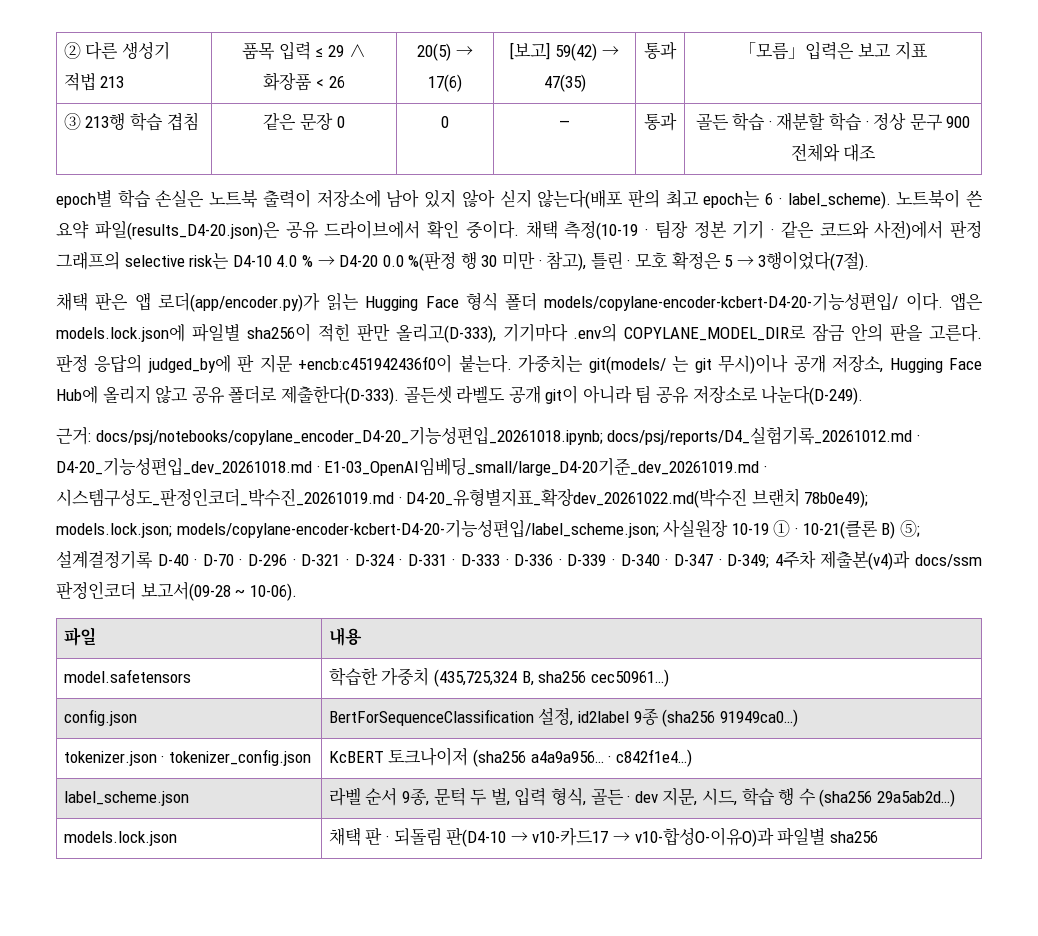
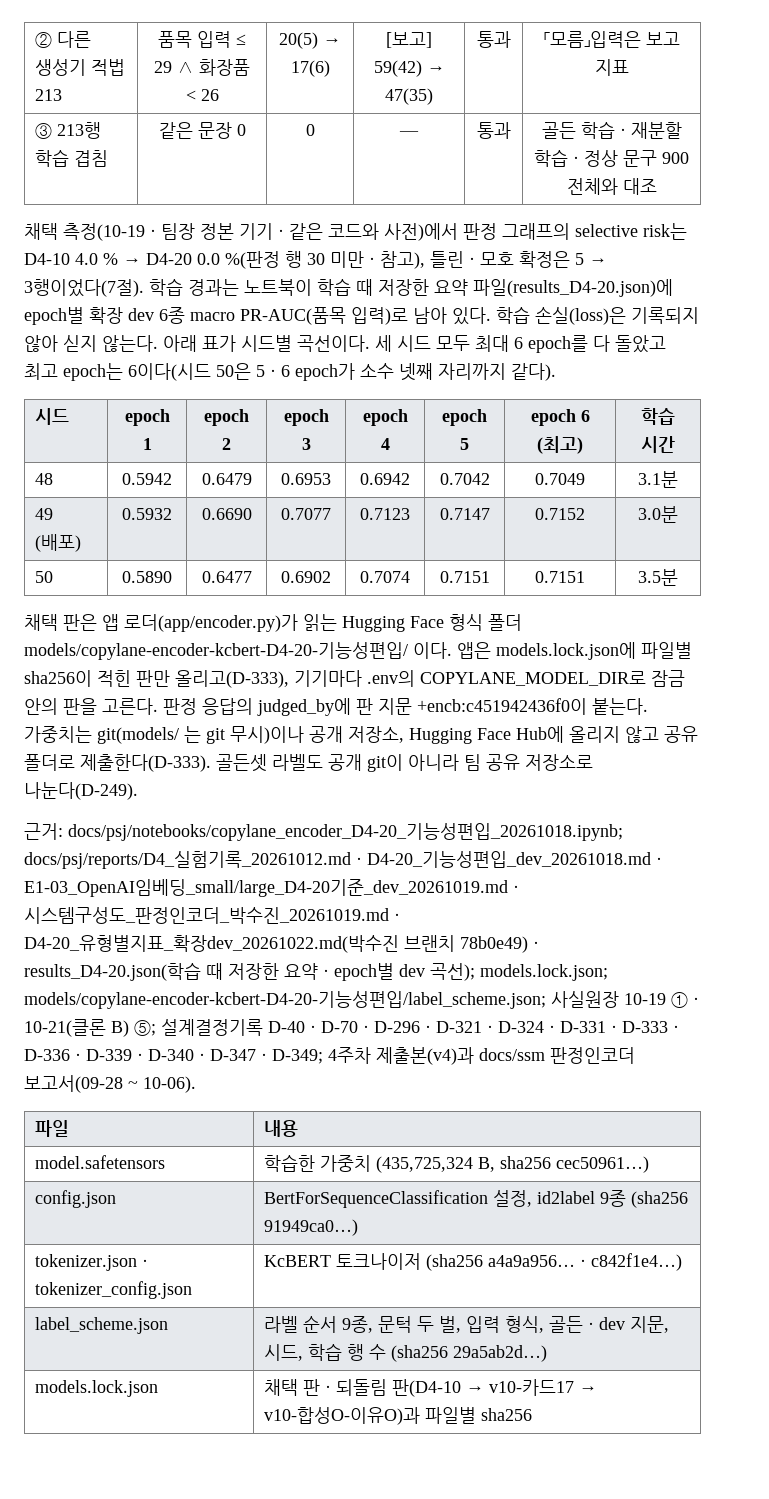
[56,189,983,209] [56,220,519,240] epoch별 학습 손실은 노트북 출력이 저장소에 남아 있지 않아 싣지 않는다(배포 판의 최고 epoch는 6 · label_scheme). 노트북이 쓴 요약 파일(results_D4-20.json)은 공유 드라이브에서 확인 중이다. -> (657, 186) none
(870, 261) none -> [149,278,673,297] [24,306,699,325] [24,335,666,353] [24,363,556,381] [35,408,70,425] [124,409,170,426] [142,438,152,450] [204,409,249,426] [222,438,231,450] [283,409,329,426] [301,438,311,450] [362,409,408,426] [380,438,390,450] [442,409,487,426] [460,438,469,450] [530,409,590,426] [537,436,583,454] [641,408,675,425] [641,436,675,453] [35,473,54,485] [122,473,172,485] [201,473,252,485] [281,473,331,485] [360,473,410,485] [439,473,490,485] [535,473,585,485] [638,471,678,488] [35,508,54,520] [35,534,82,552] [122,508,172,520] [201,508,252,520] [281,508,331,520] [360,508,410,520] [439,508,490,520] [535,508,585,520] [638,506,678,523] [35,571,54,583] [122,571,172,583] [201,571,252,583] [281,571,331,583] [360,571,410,583] [439,571,490,583] [535,571,585,583] [638,569,678,586] 학습 경과는 노트북이 학습 때 저장한 요약 파일(results_D4-20.json)에 epoch별 확장 dev 6종 macro PR-AUC(품목 입력)로 남아 있다. 학습 손실(loss)은 기록되지 않아 싣지 않는다. 아래 표가 시드별 곡선이다. 세 시드 모두 최대 6 epoch를 다 돌았고 최고 epoch는 6이다(시드 50은 5 · 6 epoch가 소수 넷째 자리까지 같다). // 시드 | epoch 1 | epoch 2 | epoch 3 | epoch 4 | epoch 5 | epoch 6 (최고) | 학습 시간 // 48 | 0.5942 | 0.6479 | 0.6953 | 0.6942 | 0.7042 | 0.7049 | 3.1분 // 49 (배포) | 0.5932 | 0.6690 | 0.7077 | 0.7123 | 0.7147 | 0.7152 | 3.0분 // 50 | 0.5890 | 0.6477 | 0.6902 | 0.7074 | 0.7151 | 0.7151 | 3.5분
[804,490,869,508] 78b0e49); -> [460,936,539,953] [24,962,475,981] 78b0e49) · results_D4-20.json(학습 때 저장한 요약 · epoch별 dev 곡선);

